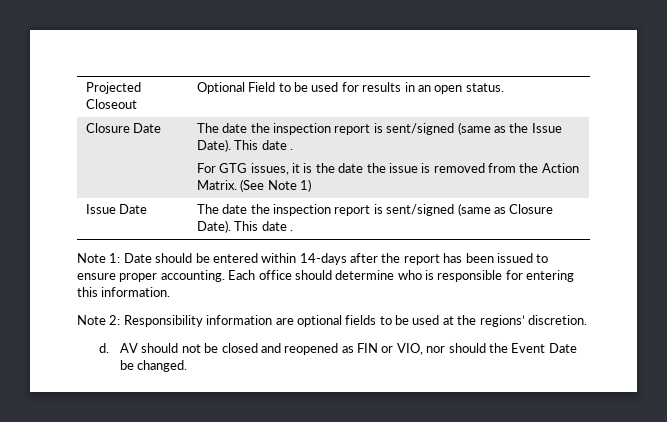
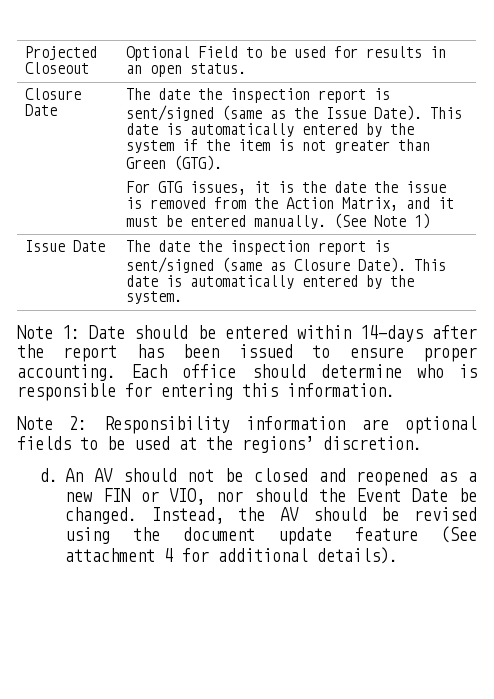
[290,149,294,150] . -> [166,123,415,137] [126,139,431,153] [126,155,223,171] is automatically entered by the system if the item is not greater than Green (GTG).
[196,180,237,190] Matrix. -> [342,197,455,211] [126,215,327,229] Matrix, and it must be entered manually.
[290,230,294,231] . -> [166,275,415,289] [126,291,183,304] is automatically entered by the system.
(109, 348) none -> [65,468,84,482] An
(354, 349) none -> [467,472,477,482] [65,492,93,502] a new
(188, 366) none -> [151,507,477,524] [65,526,478,545] [65,547,399,564] Instead, the AV should be revised using the document update feature (See attachment 4 for additional details).

